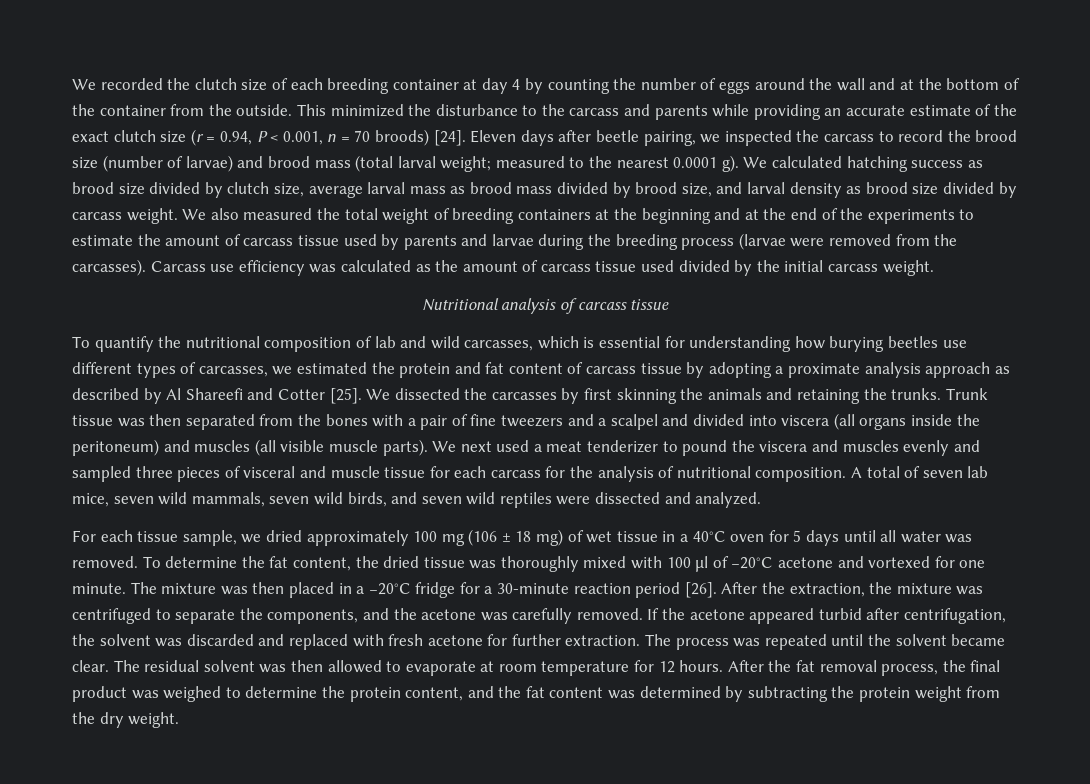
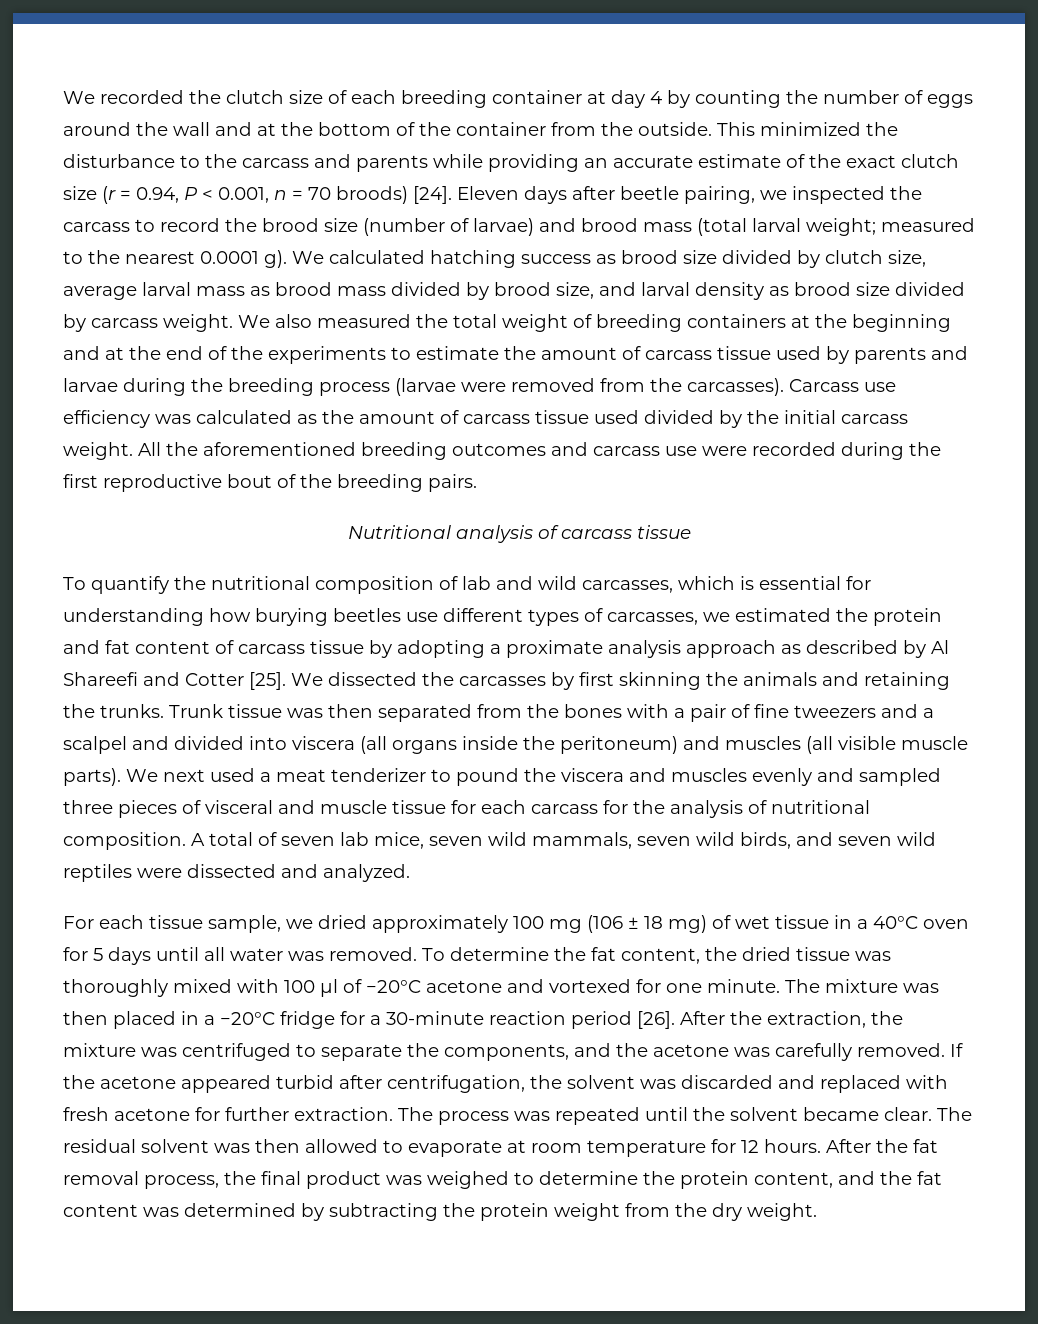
(934, 268) none -> [138,442,941,460] [63,474,477,492] All the aforementioned breeding outcomes and carcass use were recorded during the first reproductive bout of the breeding pairs.

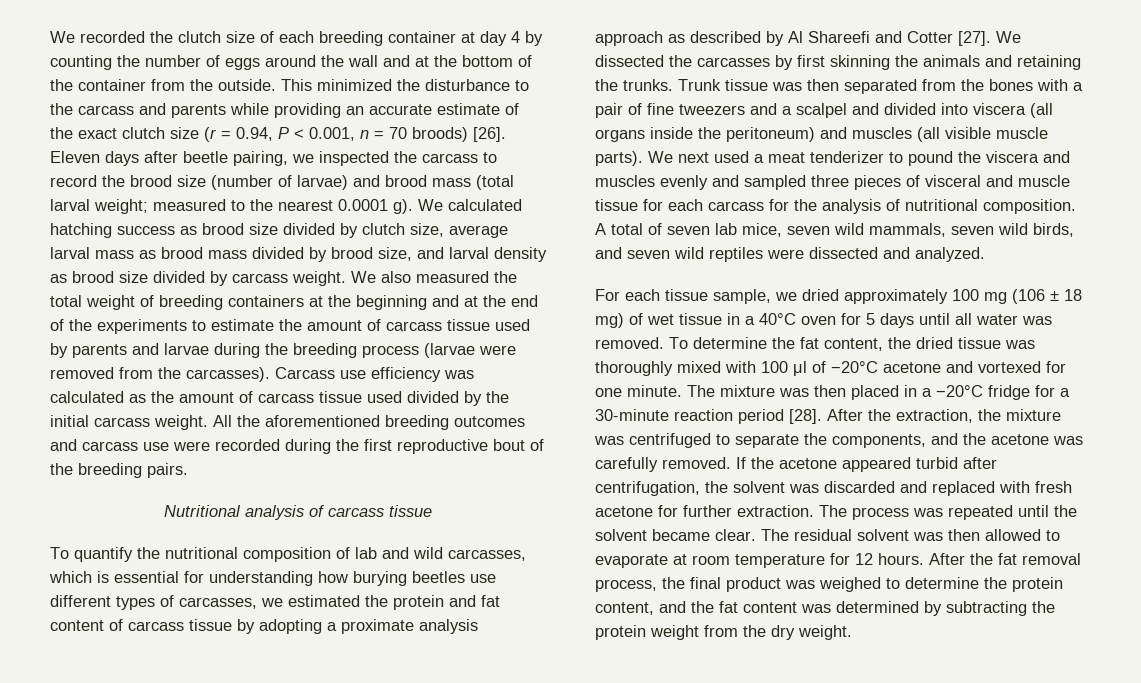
[413,186,452,204] [24]. -> [473,127,506,142] [26].
[249,672,286,690] [25]. -> [958,31,991,46] [27].
[637,1011,675,1029] [26]. -> [789,409,822,424] [28].

